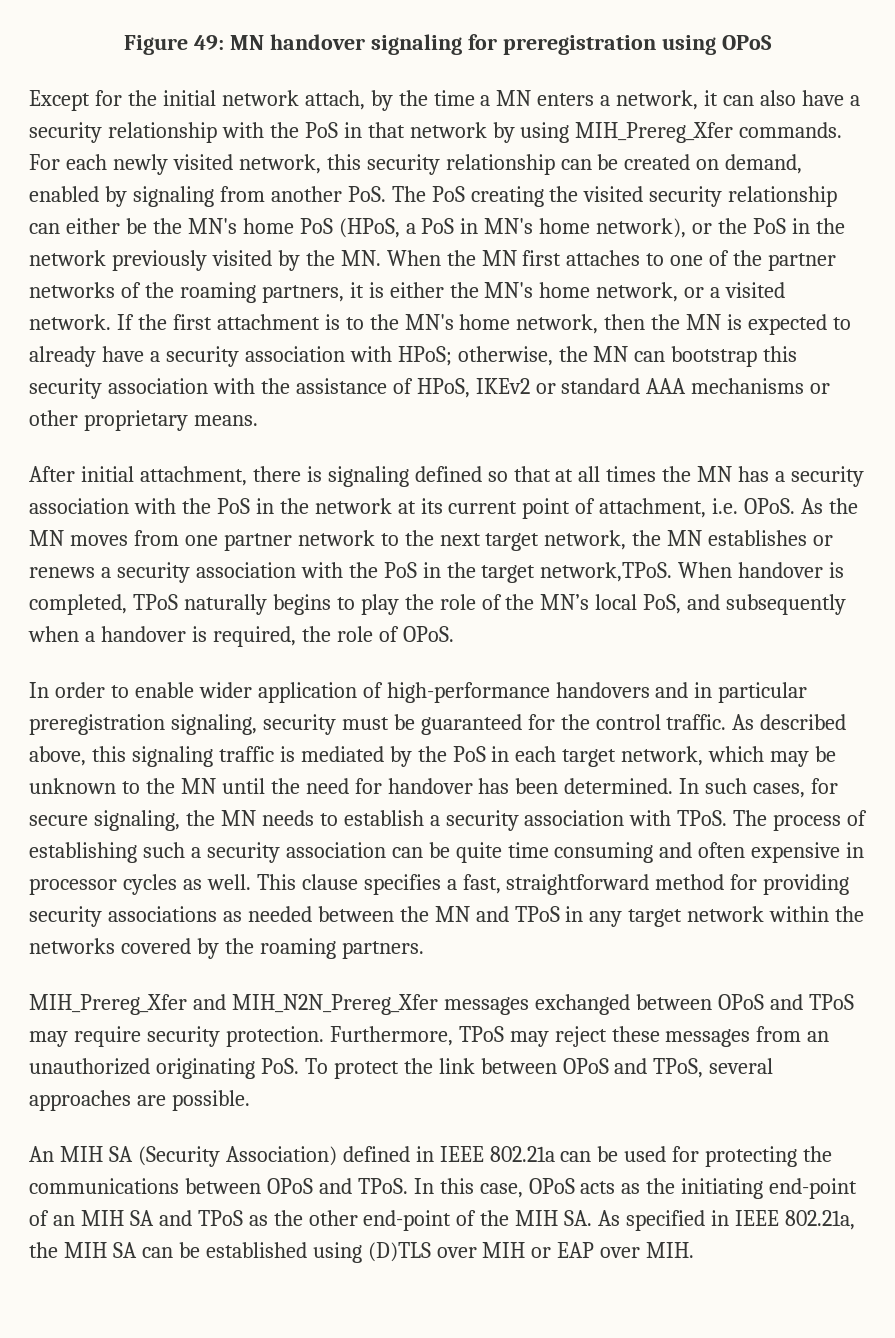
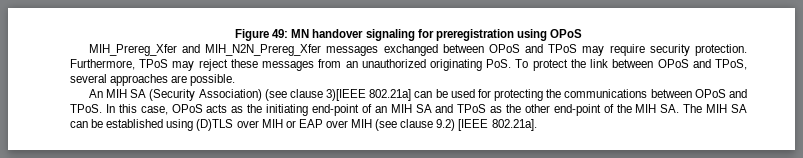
[29,90,860,111] [29,122,843,143] [29,154,803,175] [29,186,838,207] [29,218,845,238] [29,250,837,271] [29,282,786,303] [29,314,852,335] [29,346,798,367] [29,378,831,399] [29,410,258,431] [29,466,865,487] [29,498,859,519] [29,530,834,551] [29,562,845,583] [29,594,847,615] [28,626,454,647] [29,682,808,703] [29,714,847,735] [29,746,837,767] [29,778,839,798] [29,810,868,831] [29,842,865,863] [29,874,850,895] [29,906,865,927] [29,938,424,959] // Except for the initial network attach, by the time a MN enters a network, it can also have a security relationship with the PoS in that network by using MIH_Prereg_Xfer commands. For each newly visited network, this security relationship can be created on demand, enabled by signaling from another PoS. The PoS creating the visited security relationship can either be the MN's home PoS (HPoS, a PoS in MN's home network), or the PoS in the network previously visited by the MN. When the MN first attaches to one of the partner networks of the roaming partners, it is either the MN's home network, or a visited network. If the first attachment is to the MN's home network, then the MN is expected to already have a security association with HPoS; otherwise, the MN can bootstrap this security association with the assistance of HPoS, IKEv2 or standard AAA mechanisms or other proprietary means. // After initial attachment, there is signaling defined so that at all times the MN has a security association with the PoS in the network at its current point of attachment, i.e. OPoS. As the MN moves from one partner network to the next target network, the MN establishes or renews a security association with the PoS in the target network,TPoS. When handover is completed, TPoS naturally begins to play the role of the MN’s local PoS, and subsequently when a handover is required, the role of OPoS. // In order to enable wider application of high-performance handovers and in particular preregistration signaling, security must be guaranteed for the control traffic. As described above, this signaling traffic is mediated by the PoS in each target network, which may be unknown to the MN until the need for handover has been determined. In such cases, for secure signaling, the MN needs to establish a security association with TPoS. The process of establishing such a security association can be quite time consuming and often expensive in processor cycles as well. This clause specifies a fast, straightforward method for providing security associations as needed between the MN and TPoS in any target network within the networks covered by the roaming partners. -> (582, 33) none
[342,1146,555,1162] defined in IEEE 802.21a -> [264,89,412,101] (see clause 3)[IEEE 802.21a]
[598,1210,855,1231] [29,1242,58,1258] As specified in IEEE 802.21a, the -> [683,104,703,113] The
[646,1242,695,1258] MIH. -> [351,119,537,131] MIH (see clause 9.2) [IEEE 802.21a].

